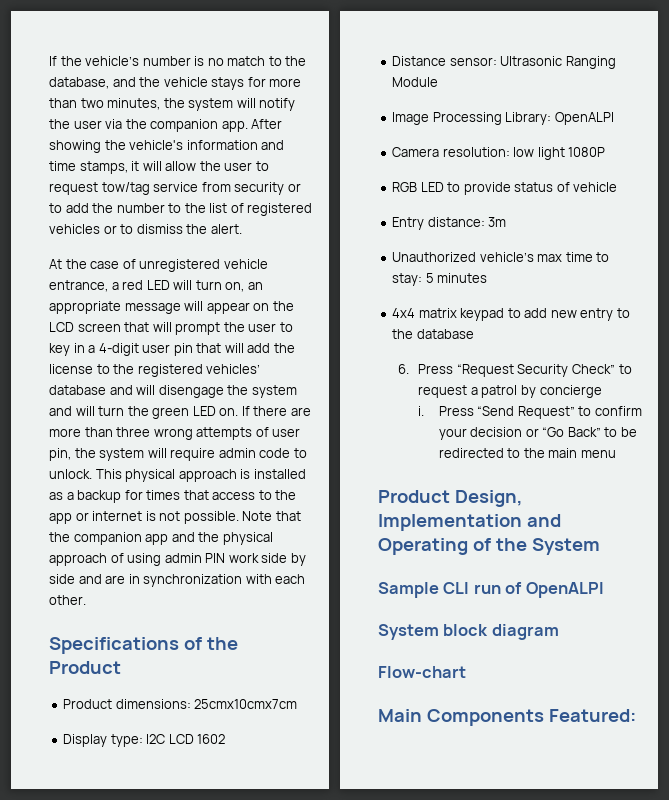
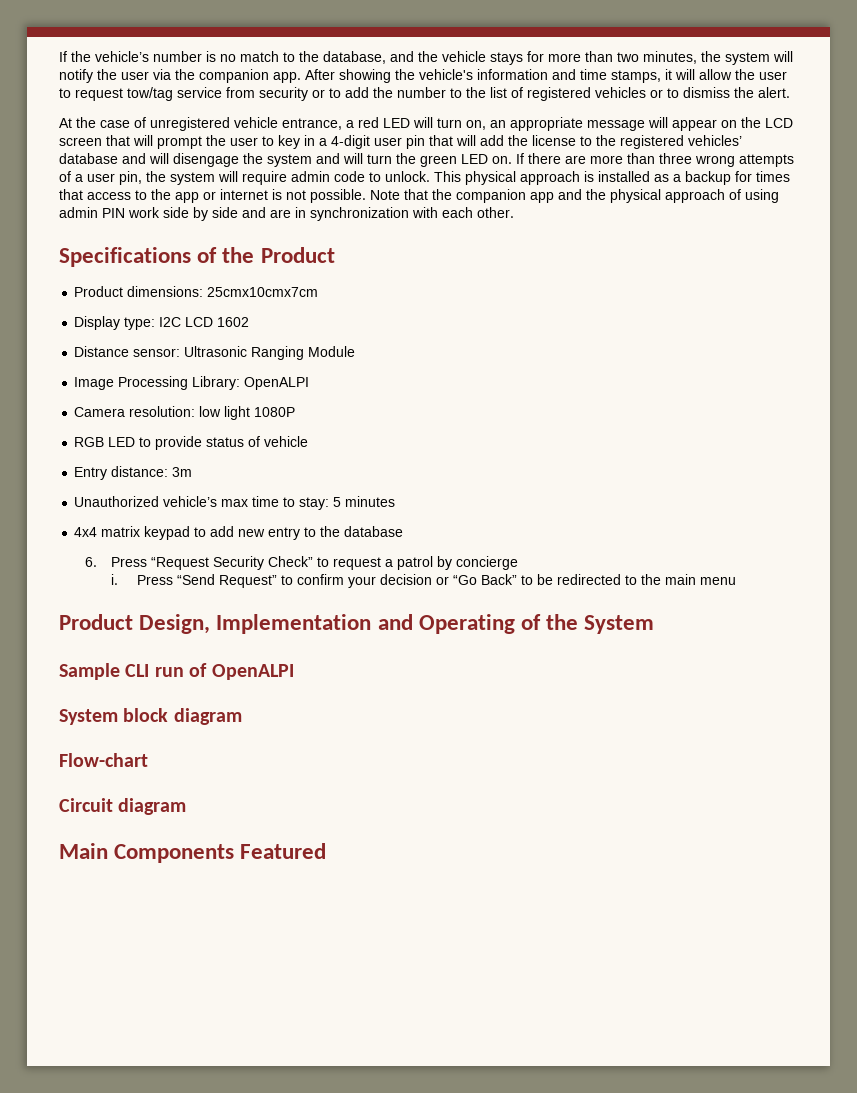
(269, 432) none -> [75,174,83,182] a
(466, 672) none -> [59,798,187,815] // Circuit diagram
[548,709,636,722] Featured: -> [240,843,327,859] Featured

